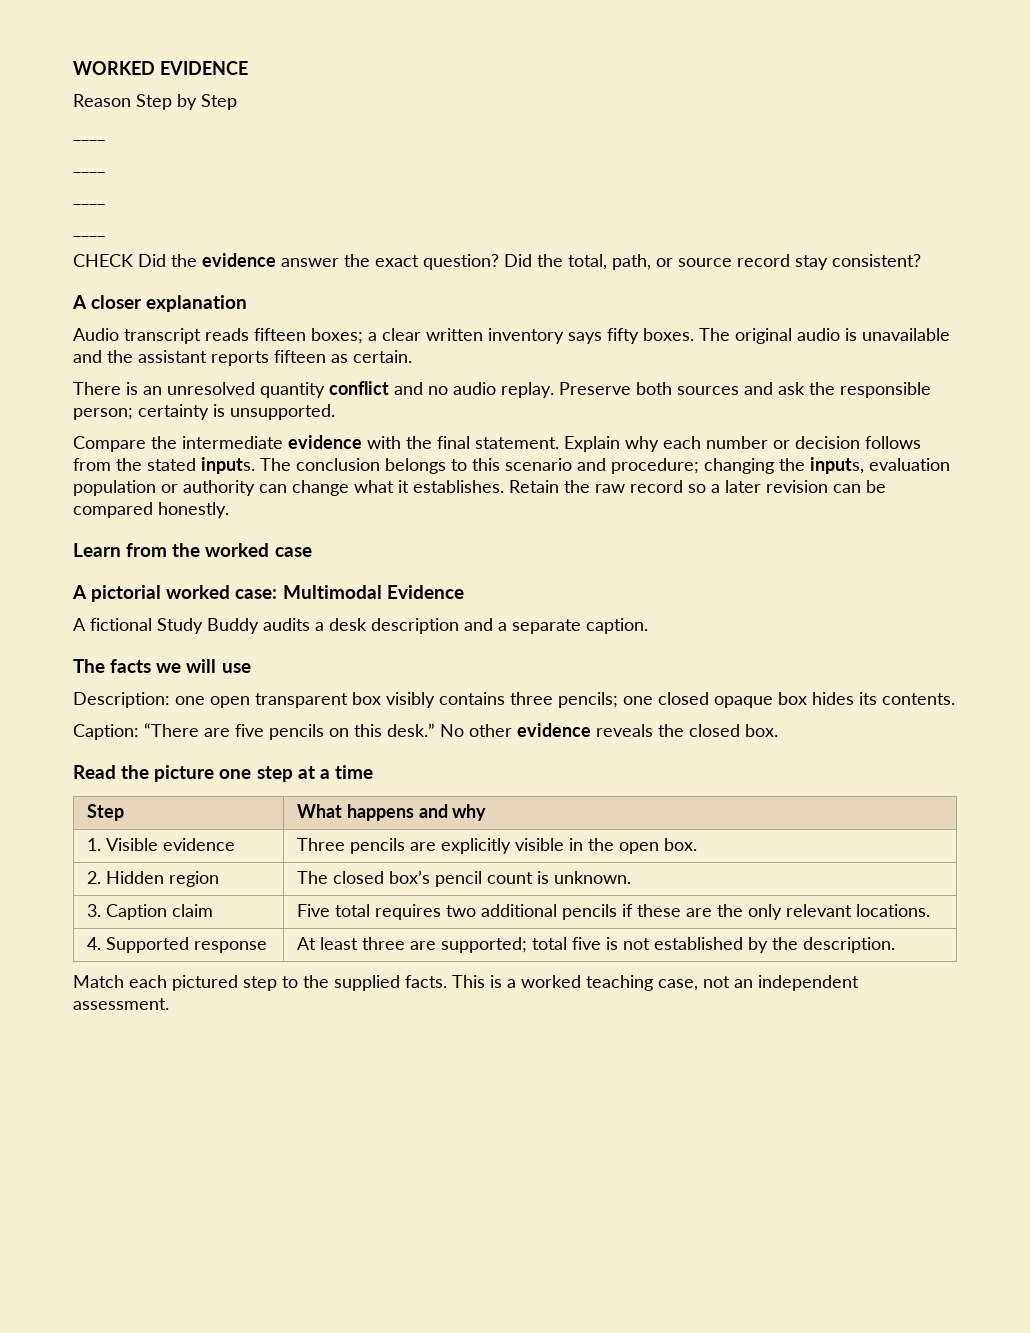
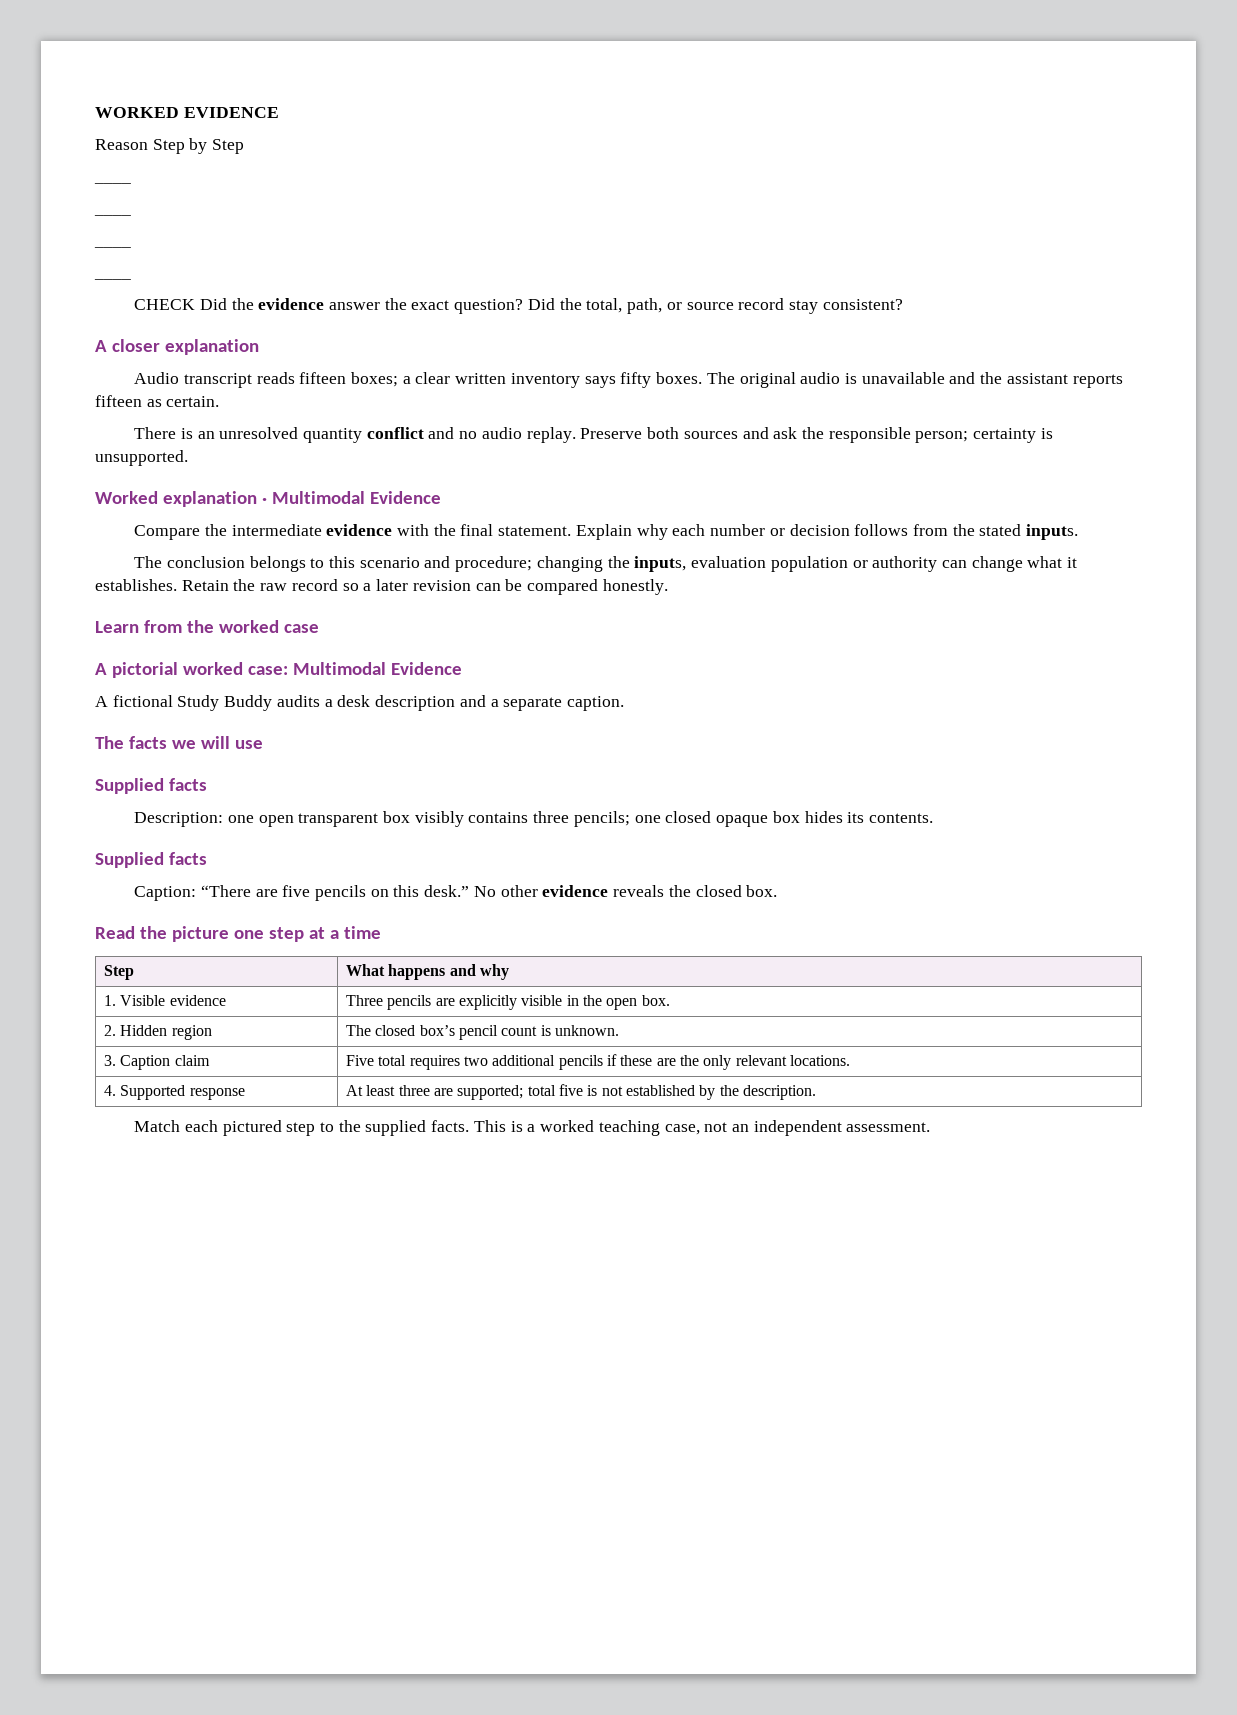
(335, 412) none -> [95,491,441,507] // Worked explanation · Multimodal Evidence
(255, 465) none -> (1079, 532) //
(251, 668) none -> [95,778,207,794] // Supplied facts
(955, 699) none -> [95,852,207,868] // Supplied facts

